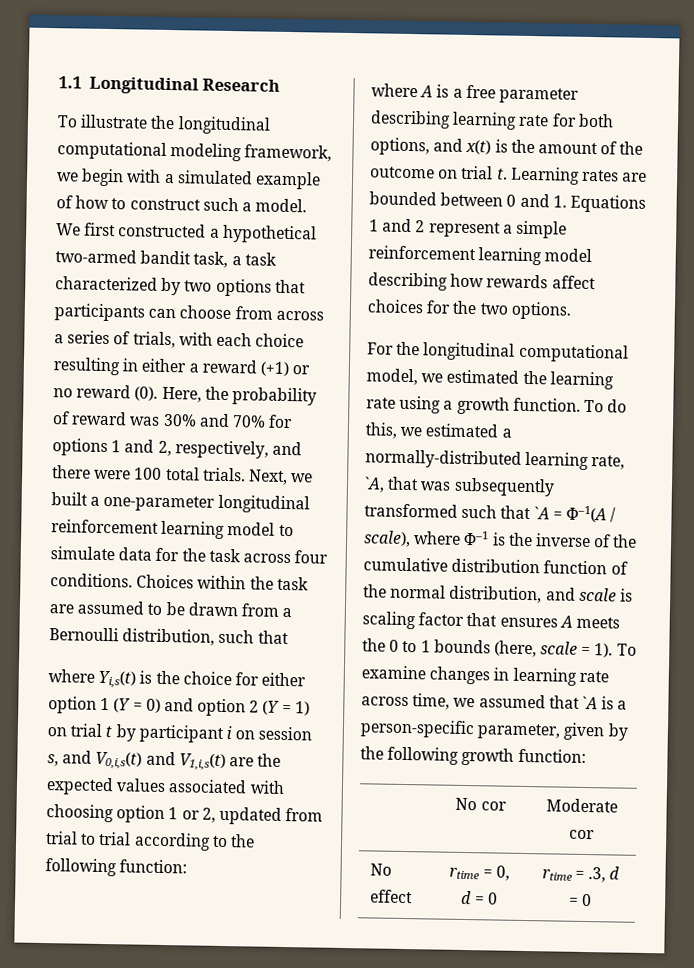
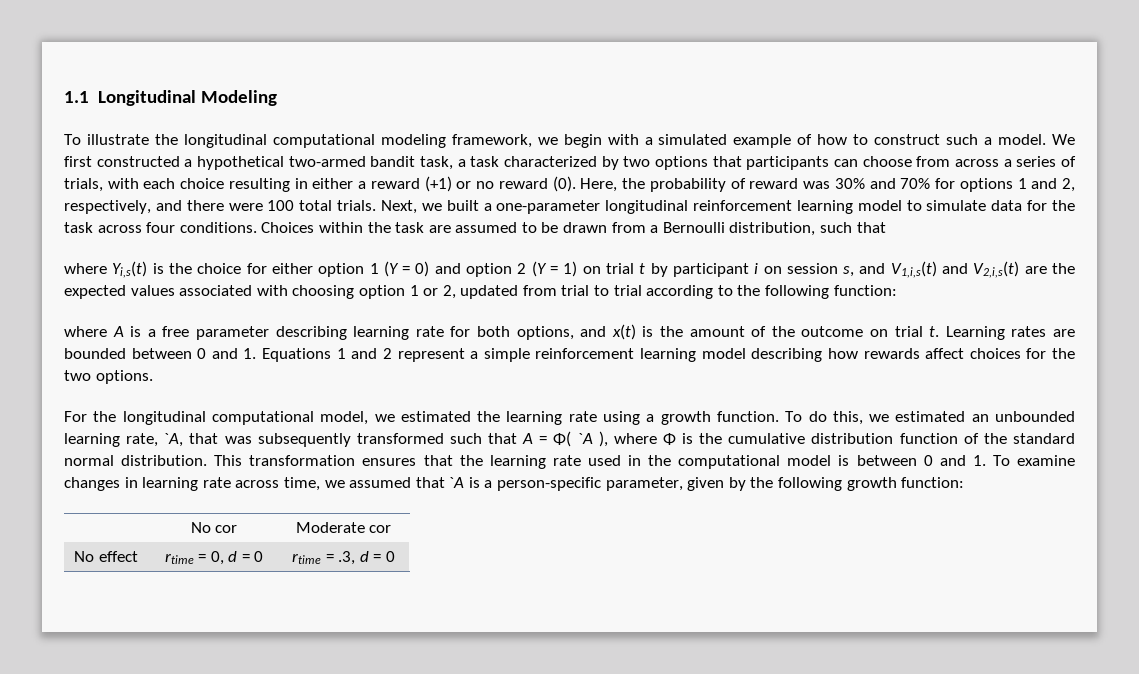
[202,78,281,92] Research -> [200,90,277,106] Modeling
[95,751,226,772] V0,i,s(t) and V1,i,s(t) -> [890,261,1020,278] V1,i,s(t) and V2,i,s(t)
[501,428,512,438] [365,449,522,469] a normally-distributed -> [971,411,1075,422] an unbounded
[533,505,617,523] [363,530,612,548] `A = Φ–1(A / scale), where Φ–1 is the inverse of -> [522,431,694,447] A = Φ( `A ), where Φ is
[390,584,633,604] [362,611,620,630] [362,638,614,658] normal distribution, and scale is scaling factor that ensures A meets the 0 to 1 bounds (here, scale = 1). -> [1013,433,1076,444] [64,455,986,469] standard normal distribution. This transformation ensures that the learning rate used in the computational model is between 0 and 1.

